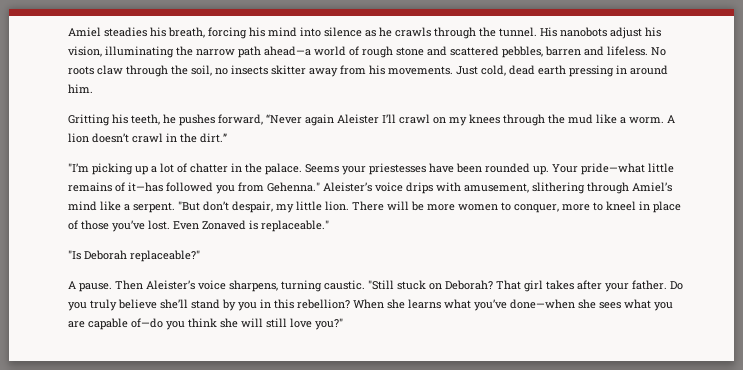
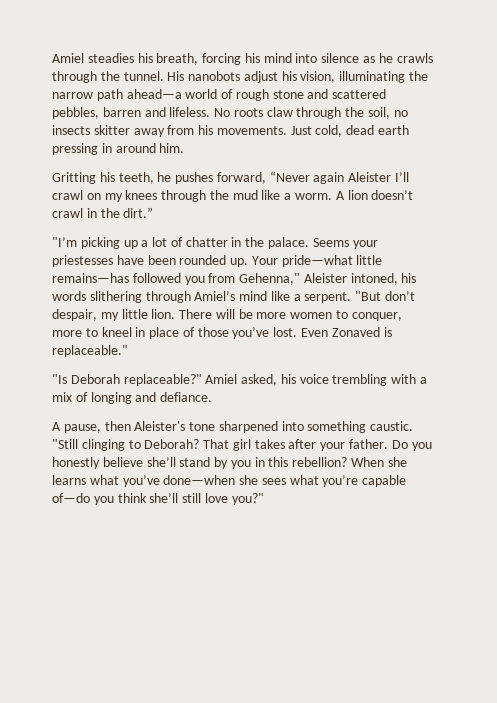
[68,182,529,194] remains of it—has followed you from Gehenna." Aleister’s voice drips with amusement, -> [52,273,417,285] [52,291,86,301] remains—has followed you from Gehenna," Aleister intoned, his words
[68,280,442,292] // A pause. Then Aleister’s voice sharpens, turning caustic. "Still stuck on -> [205,374,428,386] [52,392,213,404] [52,421,414,433] [52,439,141,451] Amiel asked, his voice trembling with a mix of longing and defiance. // A pause, then Aleister's tone sharpened into something caustic. "Still clinging to
[90,299,117,311] truly -> [52,457,100,469] honestly
[654,302,673,311] [68,321,85,328] you are -> [322,475,359,487] you’re
[220,318,263,328] she will -> [149,493,179,503] she’ll

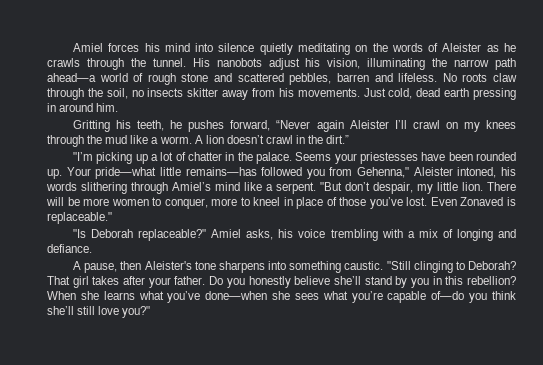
[52,53,360,65] Amiel steadies his breath, forcing his mind into silence -> [73,43,482,55] Amiel forces his mind into silence quietly meditating on the words of Aleister
[241,374,278,386] asked, -> [246,229,274,240] asks,
[218,421,278,433] sharpened -> [218,261,265,273] sharpens

